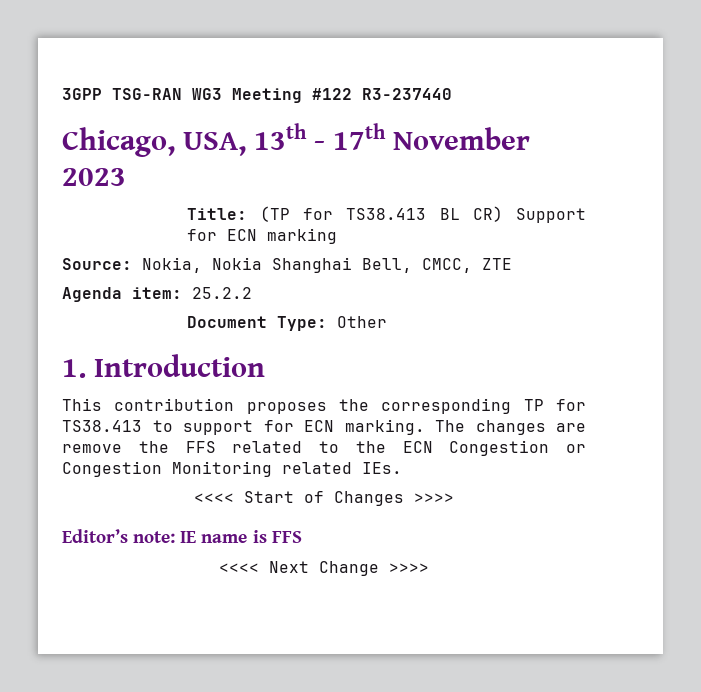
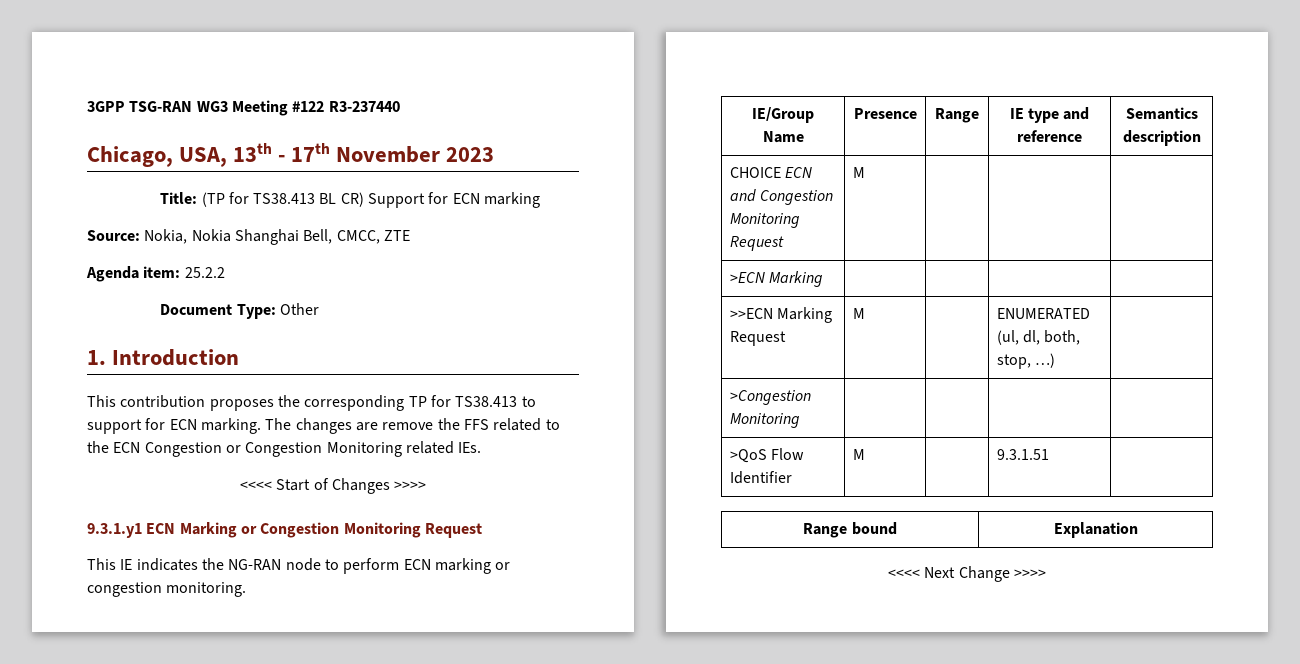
[62,529,302,543] Editor’s note: IE name is FFS -> [87,522,482,538] [87,558,511,574] [87,582,247,597] [752,107,814,123] [762,131,804,143] [853,108,917,119] [935,108,979,123] [1009,107,1090,123] [1017,130,1082,142] [1125,107,1198,120] [1122,130,1201,146] [729,167,813,178] [729,189,834,205] [729,213,800,228] [729,236,784,251] [852,167,865,178] [729,271,824,287] [729,307,833,323] [729,331,786,346] [852,308,865,319] [996,308,1090,319] [996,330,1081,345] [996,353,1056,369] [729,390,811,405] [729,413,800,428] [729,448,805,463] [729,471,792,484] [852,449,865,460] [996,449,1049,460] [803,522,897,538] [1053,522,1138,538] 9.3.1.y1 ECN Marking or Congestion Monitoring Request // This IE indicates the NG-RAN node to perform ECN marking or congestion monitoring. // IE/Group Name | Presence | Range | IE type and reference | Semantics description // CHOICE ECN and Congestion Monitoring Request | M | | | // >ECN Marking | | | | // >>ECN Marking Request | M | | ENUMERATED (ul, dl, both, stop, …) | // >Congestion Monitoring | | | | // >QoS Flow Identifier | M | | 9.3.1.51 | // Range bound | Explanation

